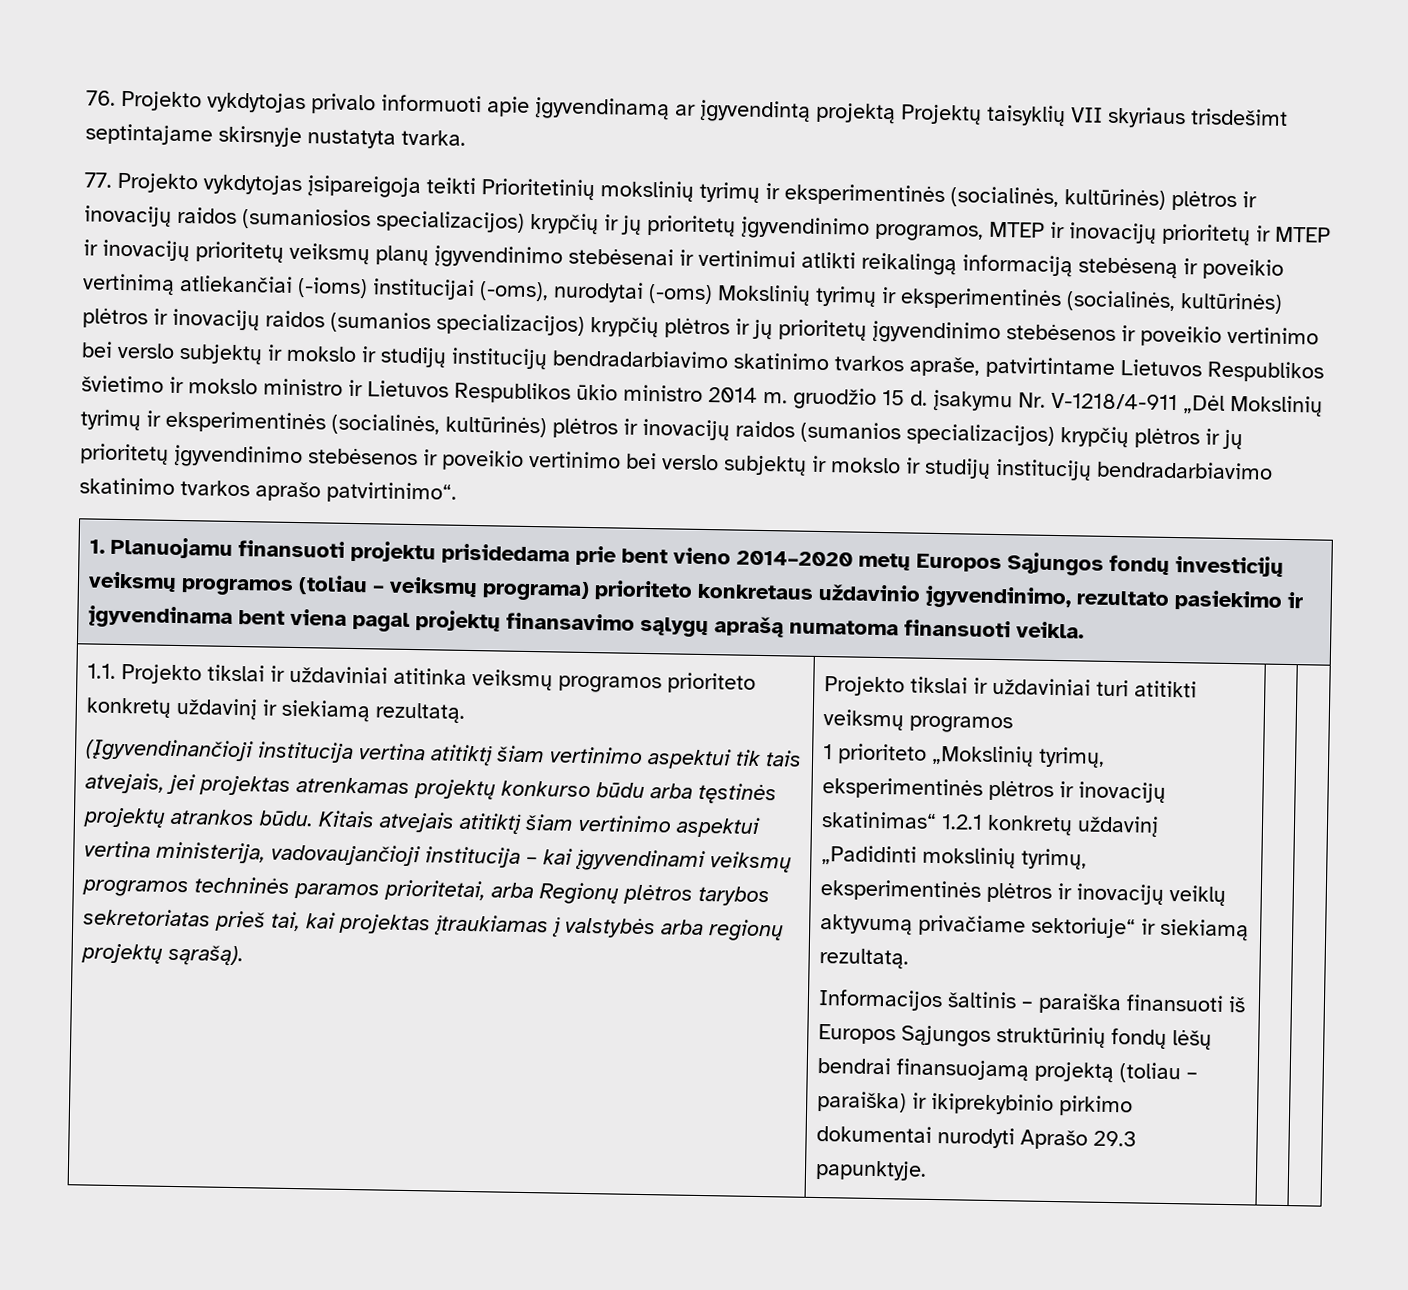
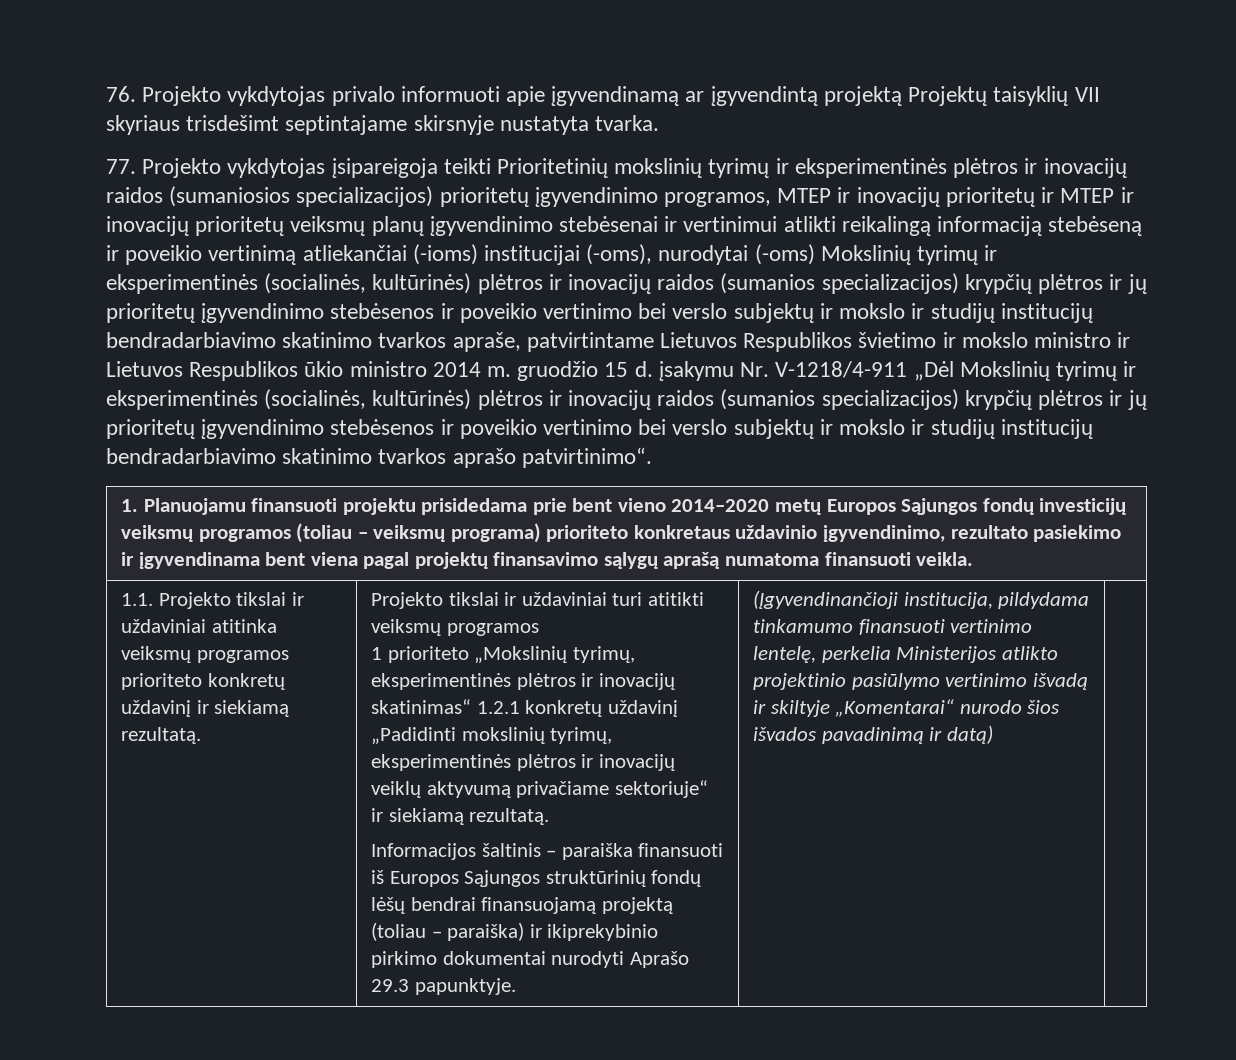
[950,186,1166,210] (socialinės, kultūrinės) -> (947, 168) none
[530,212,642,235] krypčių ir jų -> (434, 196) none
[84,738,802,770] [84,772,777,805] [82,807,761,838] [83,840,792,873] [81,876,770,907] [82,908,784,942] [80,943,244,967] // (Įgyvendinančioji institucija vertina atitiktį šiam vertinimo aspektui tik tais atvejais, jei projektas atrenkamas projektų konkurso būdu arba tęstinės projektų atrankos būdu. Kitais atvejais atitiktį šiam vertinimo aspektui vertina ministerija, vadovaujančioji institucija – kai įgyvendinami veiksmų programos techninės paramos prioritetai, arba Regionų plėtros tarybos sekretoriatas prieš tai, kai projektas įtraukiamas į valstybės arba regionų projektų sąrašą). -> (202, 735) none
(927, 1170) none -> [753,590,1090,609] [753,619,1033,635] [753,646,1058,663] [753,673,1088,690] [753,699,1060,717] [753,725,993,744] (Įgyvendinančioji institucija, pildydama tinkamumo finansuoti vertinimo lentelę, perkelia Ministerijos atlikto projektinio pasiūlymo vertinimo išvadą ir skiltyje „Komentarai“ nurodo šios išvados pavadinimą ir datą)

